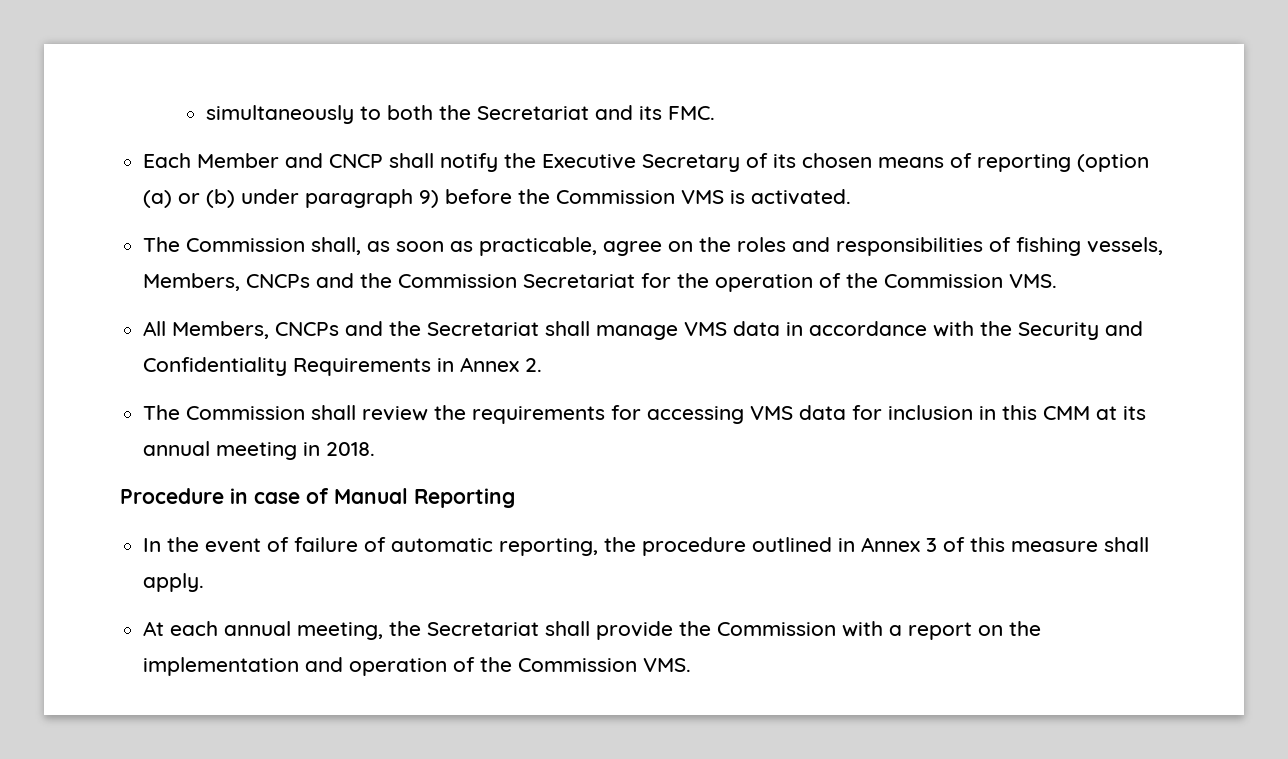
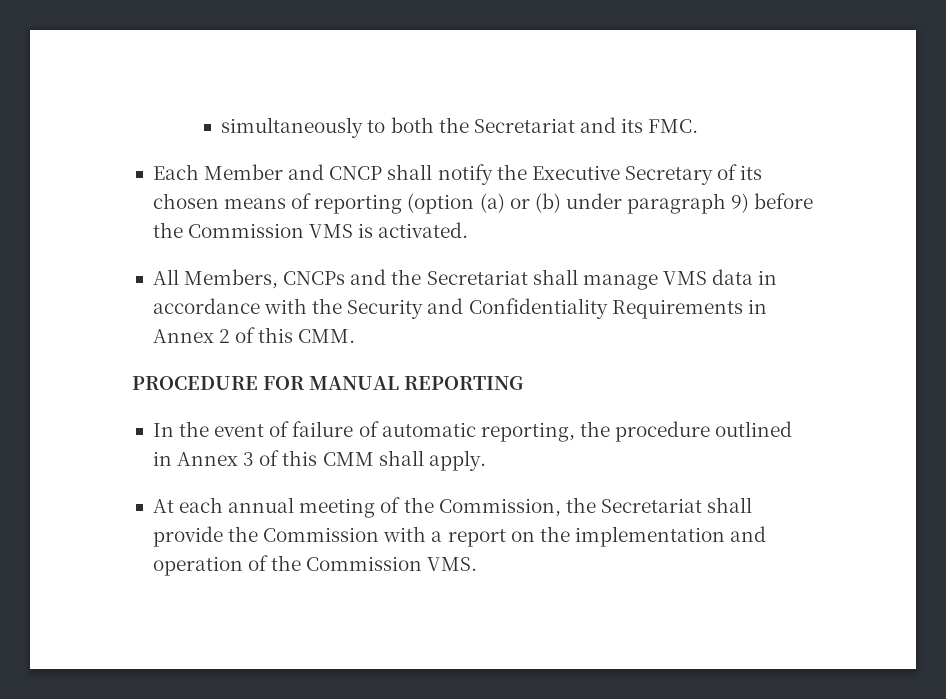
[143,237,1164,256] [143,273,1058,292] // The Commission shall, as soon as practicable, agree on the roles and responsibilities of fishing vessels, Members, CNCPs and the Commission Secretariat for the operation of the Commission VMS. -> (469, 230) none
[525,358,543,372] [143,405,1147,424] [143,441,376,460] [120,488,515,508] 2. // The Commission shall review the requirements for accessing VMS data for inclusion in this CMM at its annual meeting in 2018. // Procedure in case of Manual Reporting -> [219,327,356,343] [132,376,525,390] 2 of this CMM. // PROCEDURE FOR MANUAL REPORTING
[1011,541,1099,552] measure -> [322,452,374,466] CMM
[297,622,384,640] meeting, -> [299,497,561,518] meeting of the Commission,

